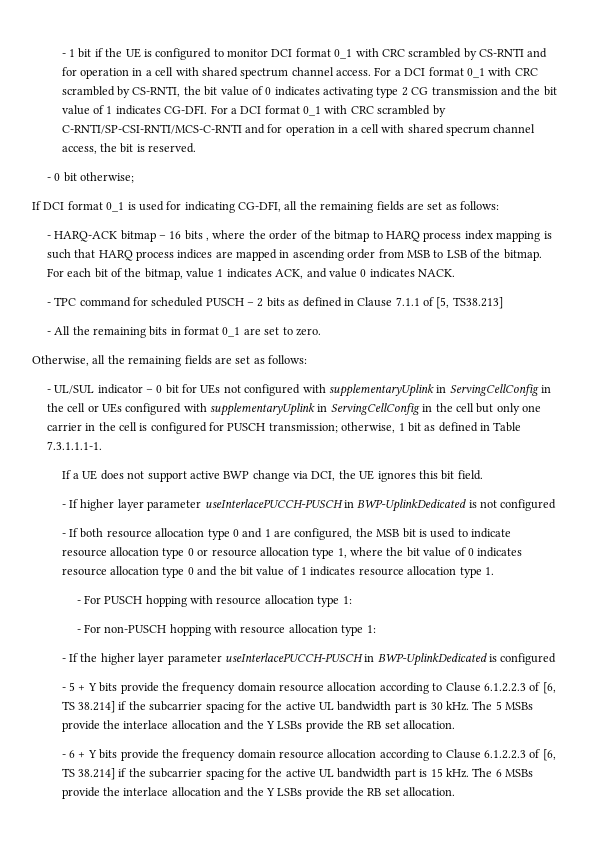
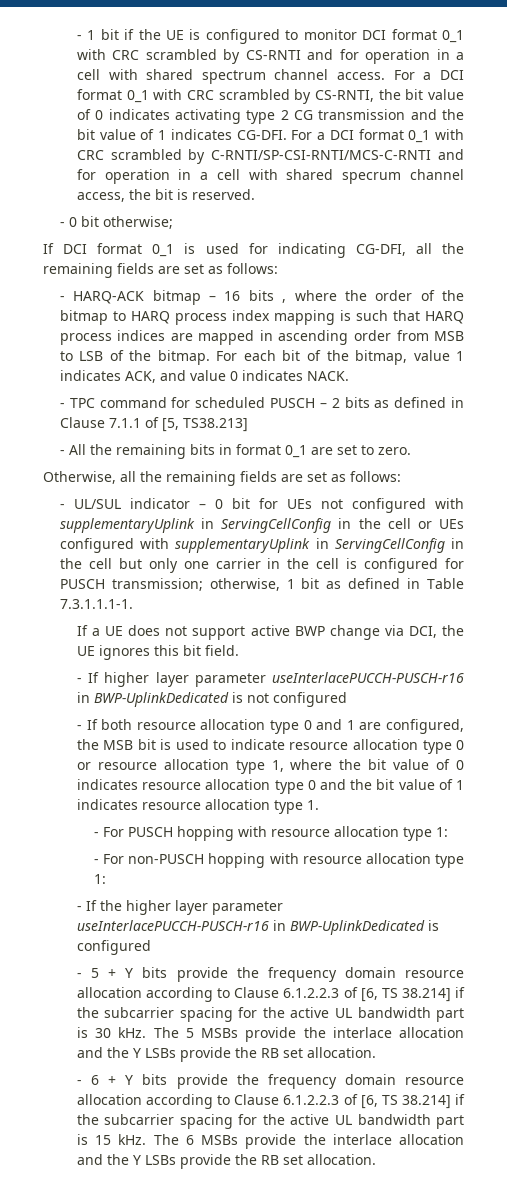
[204,499,343,508] useInterlacePUCCH-PUSCH -> [272,672,464,683] useInterlacePUCCH-PUSCH-r16
[224,653,363,662] useInterlacePUCCH-PUSCH -> [76,920,269,931] useInterlacePUCCH-PUSCH-r16

